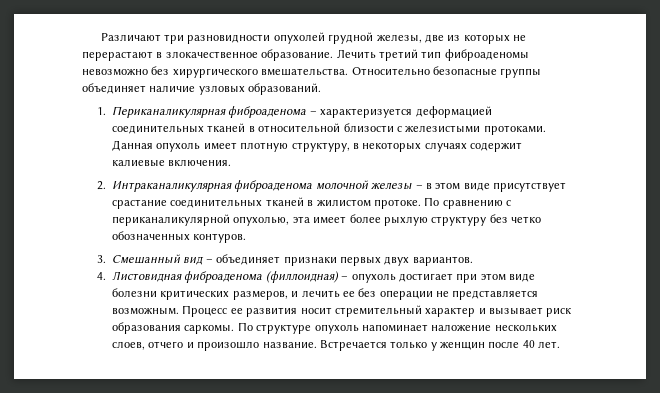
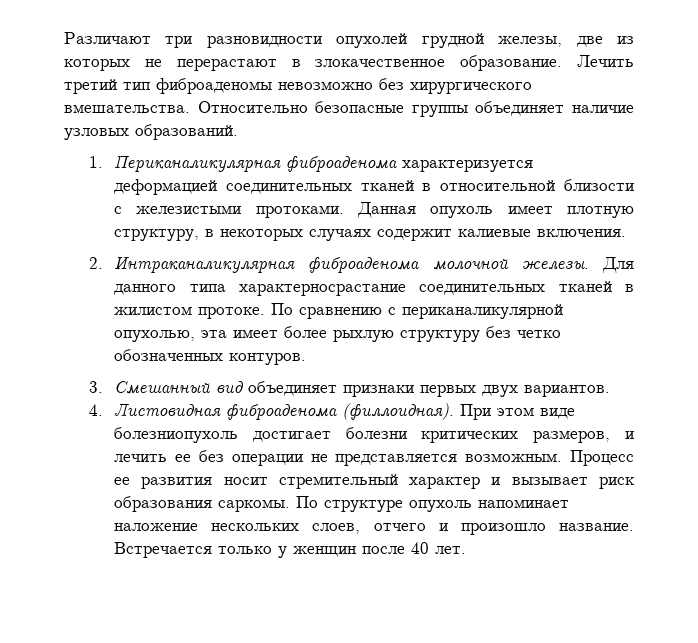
[309,111,317,115] – -> (398, 164) none
[371,182,566,192] [111,199,167,209] железы – в этом виде присутствует срастание -> [521,257,635,273] [114,284,406,296] железы. Для данного типа характерносрастание
[205,259,213,263] – -> (245, 387) none
[265,271,535,283] (филлоидная) – опухоль достигает при этом виде -> [342,403,576,420] [114,427,331,443] (филлоидная). При этом виде болезниопухоль достигает

